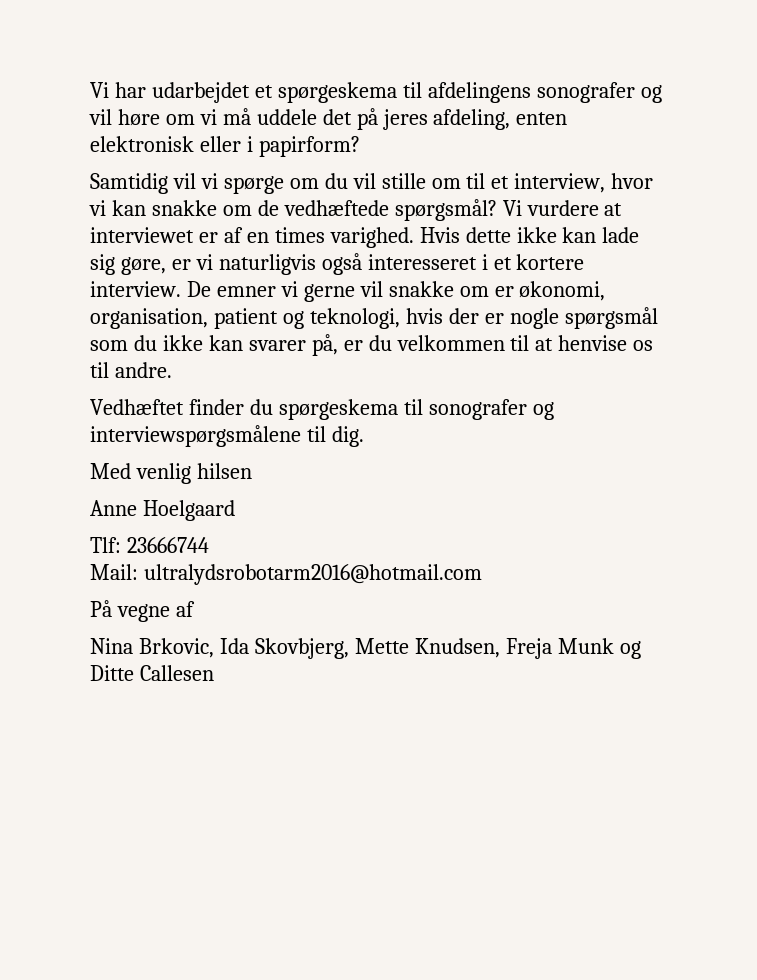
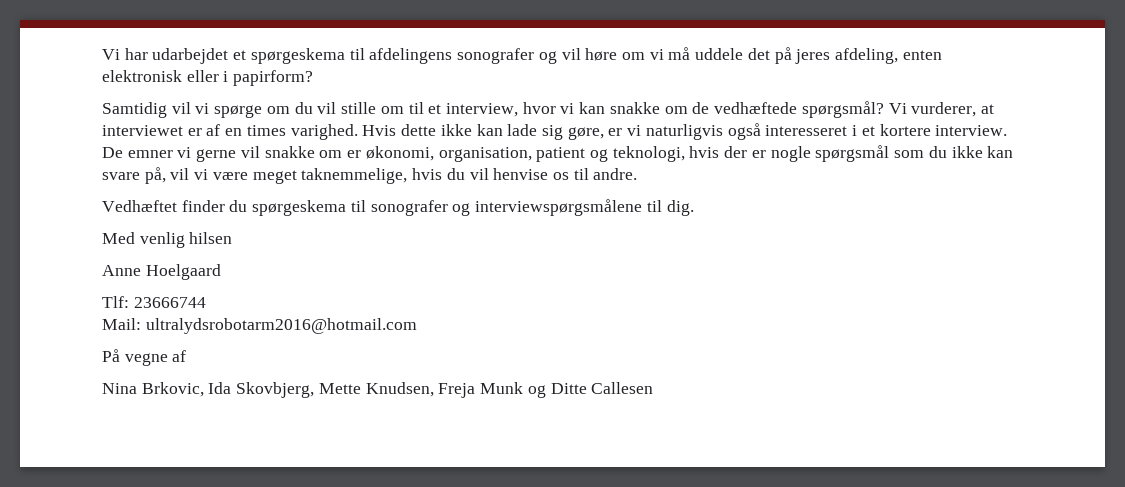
[526,200,599,216] vurdere -> [911,102,977,117] vurderer,
[248,334,554,356] svarer på, er du velkommen til at -> [102,167,489,184] svare på, vil vi være meget taknemmelige, hvis du vil

